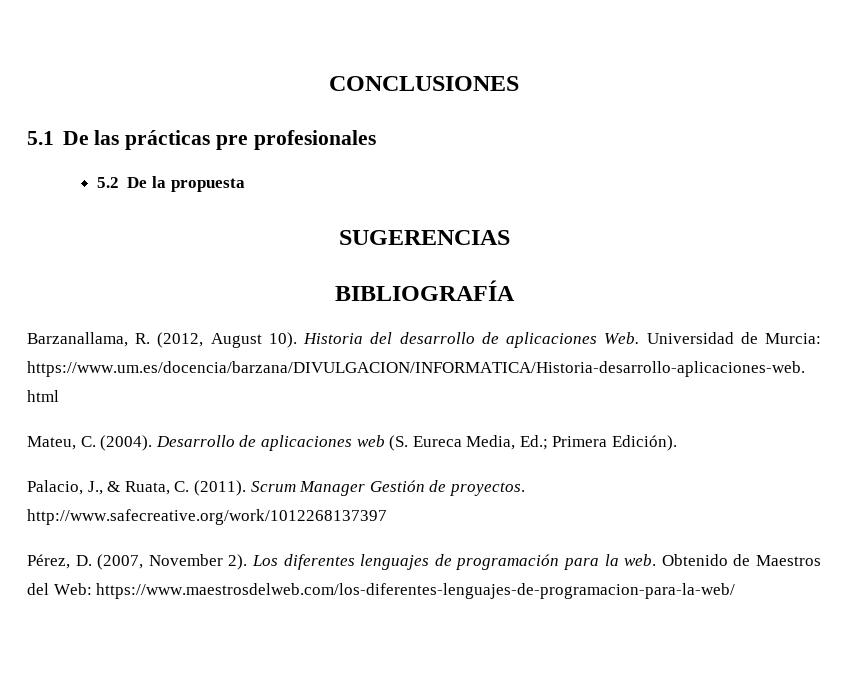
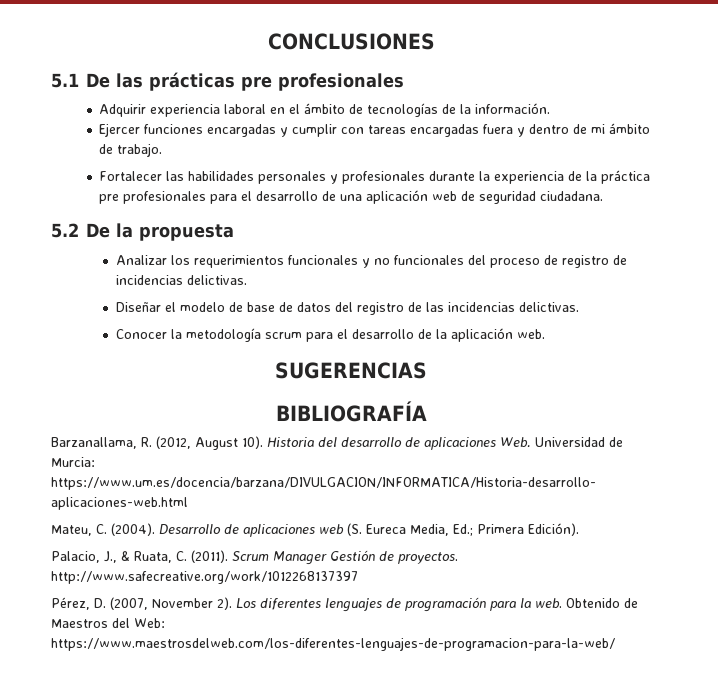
[96,176,245,192] 5.2 De la propuesta -> [99,103,551,117] [99,123,651,137] [99,143,163,157] [99,170,651,184] [99,190,604,204] [51,223,234,241] [115,255,627,268] [115,275,247,285] [115,302,579,315] [115,328,545,342] Adquirir experiencia laboral en el ámbito de tecnologías de la información. // Ejercer funciones encargadas y cumplir con tareas encargadas fuera y dentro de mi ámbito de trabajo. // Fortalecer las habilidades personales y profesionales durante la experiencia de la práctica pre profesionales para el desarrollo de una aplicación web de seguridad ciudadana. // 5.2 De la propuesta // Analizar los requerimientos funcionales y no funcionales del proceso de registro de incidencias delictivas. // Diseñar el modelo de base de datos del registro de las incidencias delictivas. // Conocer la metodología scrum para el desarrollo de la aplicación web.

